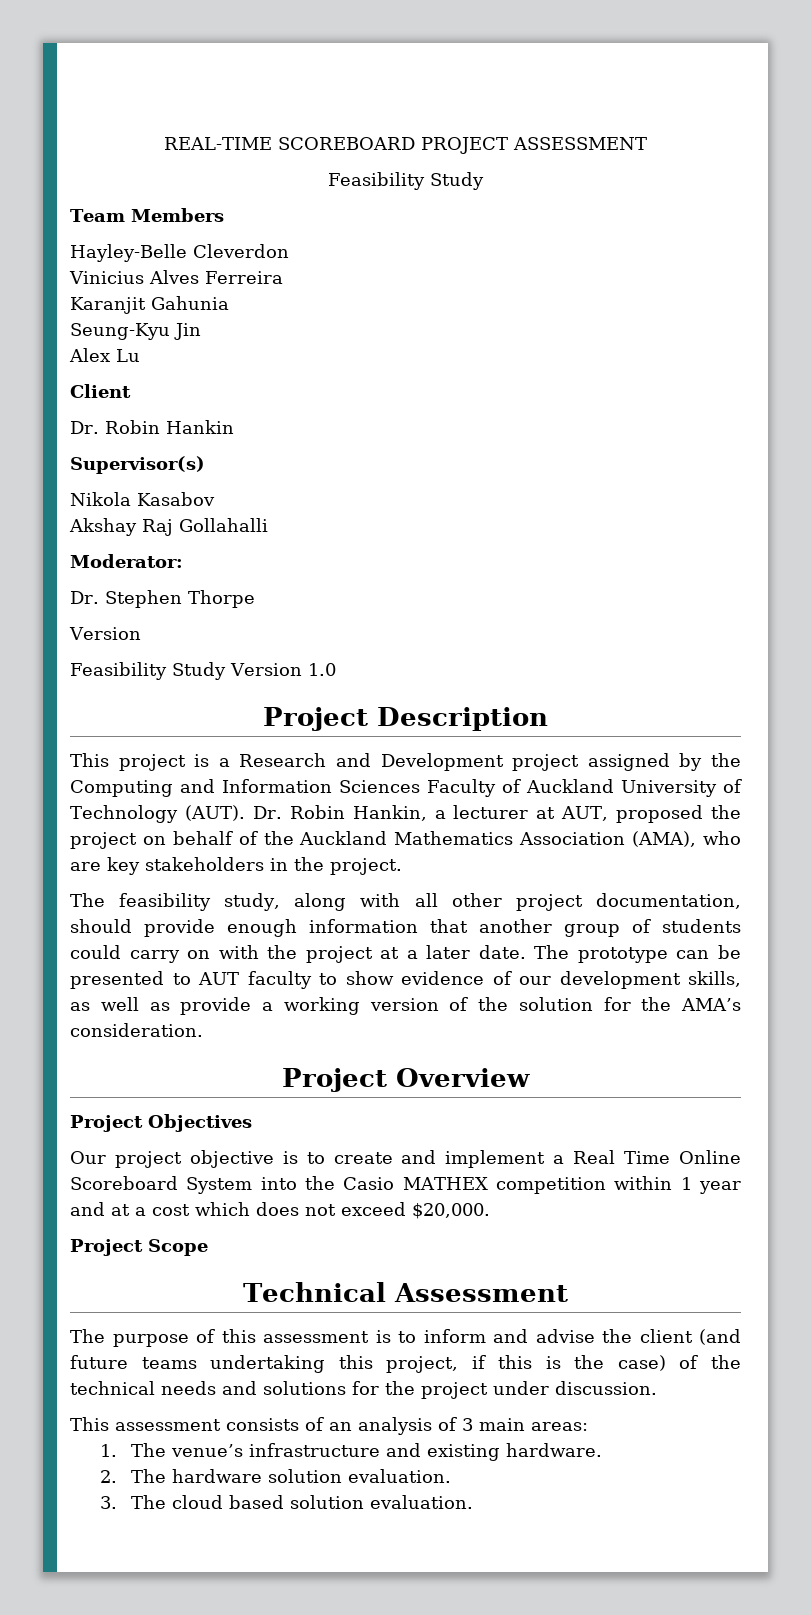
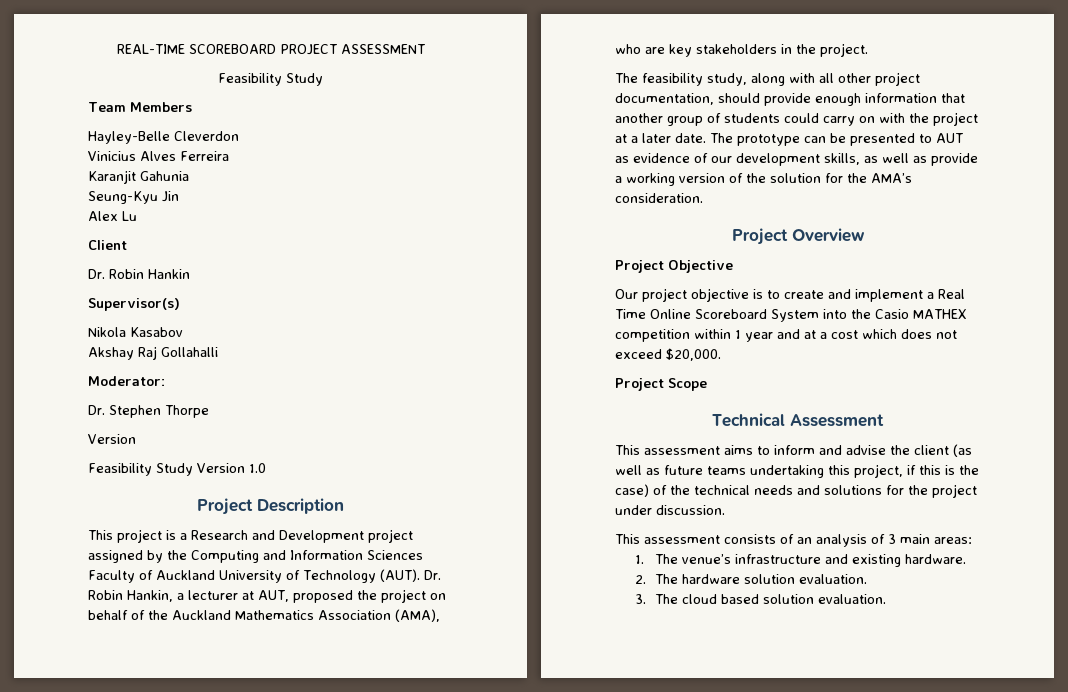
[247,971,394,989] faculty to show -> [615,156,629,163] as
[148,1114,252,1132] Objectives -> [668,260,733,273] Objective
[70,1329,391,1347] The purpose of this assessment is -> [615,445,753,455] This assessment aims
[699,1329,741,1345] (and -> [953,444,972,457] [615,465,660,475] (as well as

